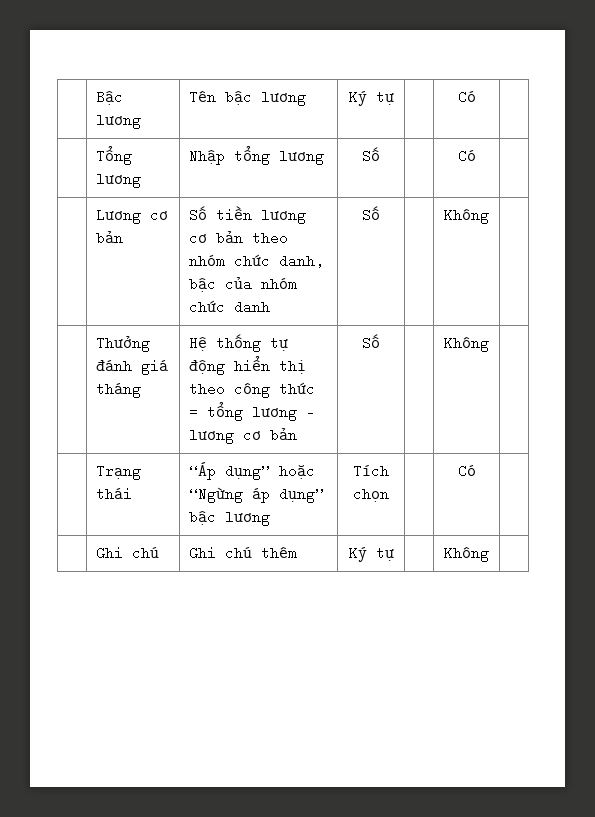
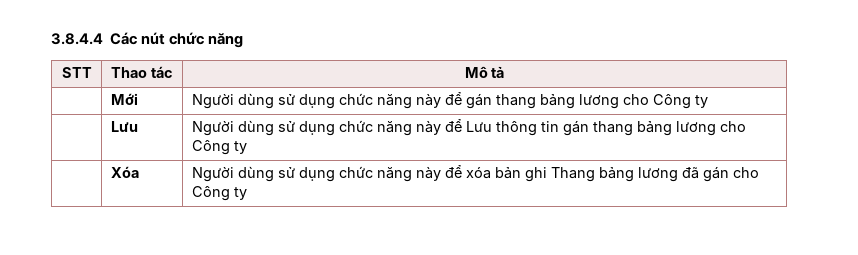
[96,90,124,105] [96,115,142,129] [189,90,307,106] [348,90,394,106] [457,90,476,104] [96,146,133,165] [96,174,142,188] [189,146,325,165] [362,147,380,163] [457,149,476,163] [96,208,169,224] [96,231,124,245] [189,206,307,224] [189,231,289,245] [189,254,325,268] [189,277,298,292] [189,300,271,314] [362,206,380,222] [444,208,489,224] [96,336,151,352] [96,360,169,375] [96,383,142,398] [189,334,289,352] [189,356,307,375] [189,382,316,398] [189,402,316,421] [189,428,298,444] [362,334,380,350] [444,336,489,352] [96,464,142,480] [96,488,133,499] [189,462,316,480] [189,487,325,503] [189,510,271,526] [353,464,389,478] [353,487,389,502] [457,464,476,478] [96,546,160,560] [189,546,298,560] [348,546,394,562] [444,546,489,562] | Bậc lương | Tên bậc lương | Ký tự | | Có | // | Tổng lương | Nhập tổng lương | Số | | Có | // | Lương cơ bản | Số tiền lương cơ bản theo nhóm chức danh, bậc của nhóm chức danh | Số | | Không | // | Thưởng đánh giá tháng | Hệ thống tự động hiển thị theo công thức = tổng lương – lương cơ bản | Số | | Không | // | Trạng thái | “Áp dụng” hoặc “Ngừng áp dụng” bậc lương | Tích chọn | | Có | // | Ghi chú | Ghi chú thêm | Ký tự | | Không | -> [51,32,244,48] [61,67,92,78] [111,66,173,78] [464,66,505,78] [110,93,138,105] [191,92,708,109] [110,121,138,132] [191,119,746,136] [191,140,247,155] [110,166,139,178] [191,165,759,182] [191,186,247,201] 3.8.4.4 Các nút chức năng // STT | Thao tác | Mô tả // | Mới | Người dùng sử dụng chức năng này để gán thang bảng lương cho Công ty // | Lưu | Người dùng sử dụng chức năng này để Lưu thông tin gán thang bảng lương cho Công ty // | Xóa | Người dùng sử dụng chức năng này để xóa bản ghi Thang bảng lương đã gán cho Công ty

